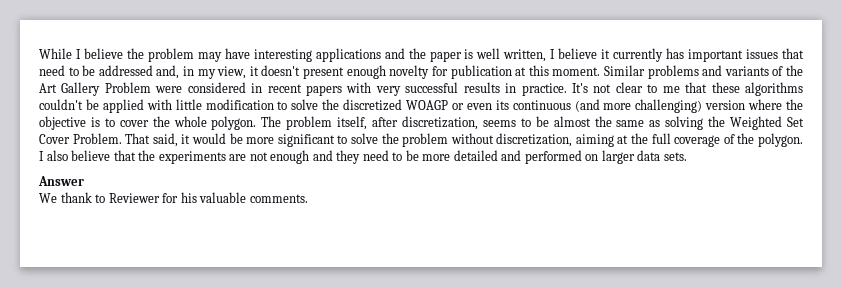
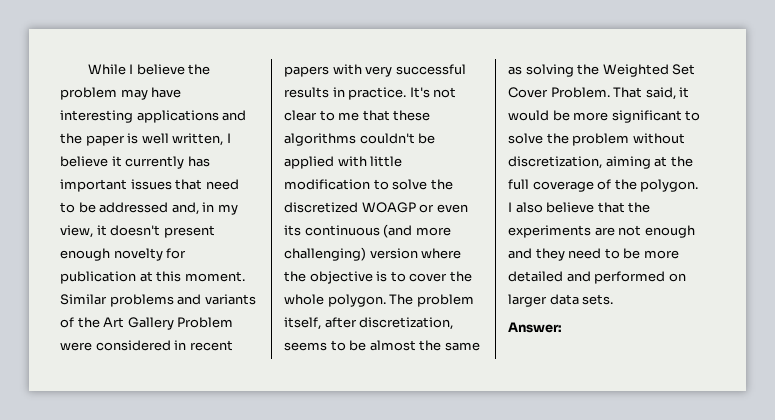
[38,176,84,186] [39,192,308,203] Answer // We thank to Reviewer for his valuable comments. -> [508,322,562,333] Answer:

